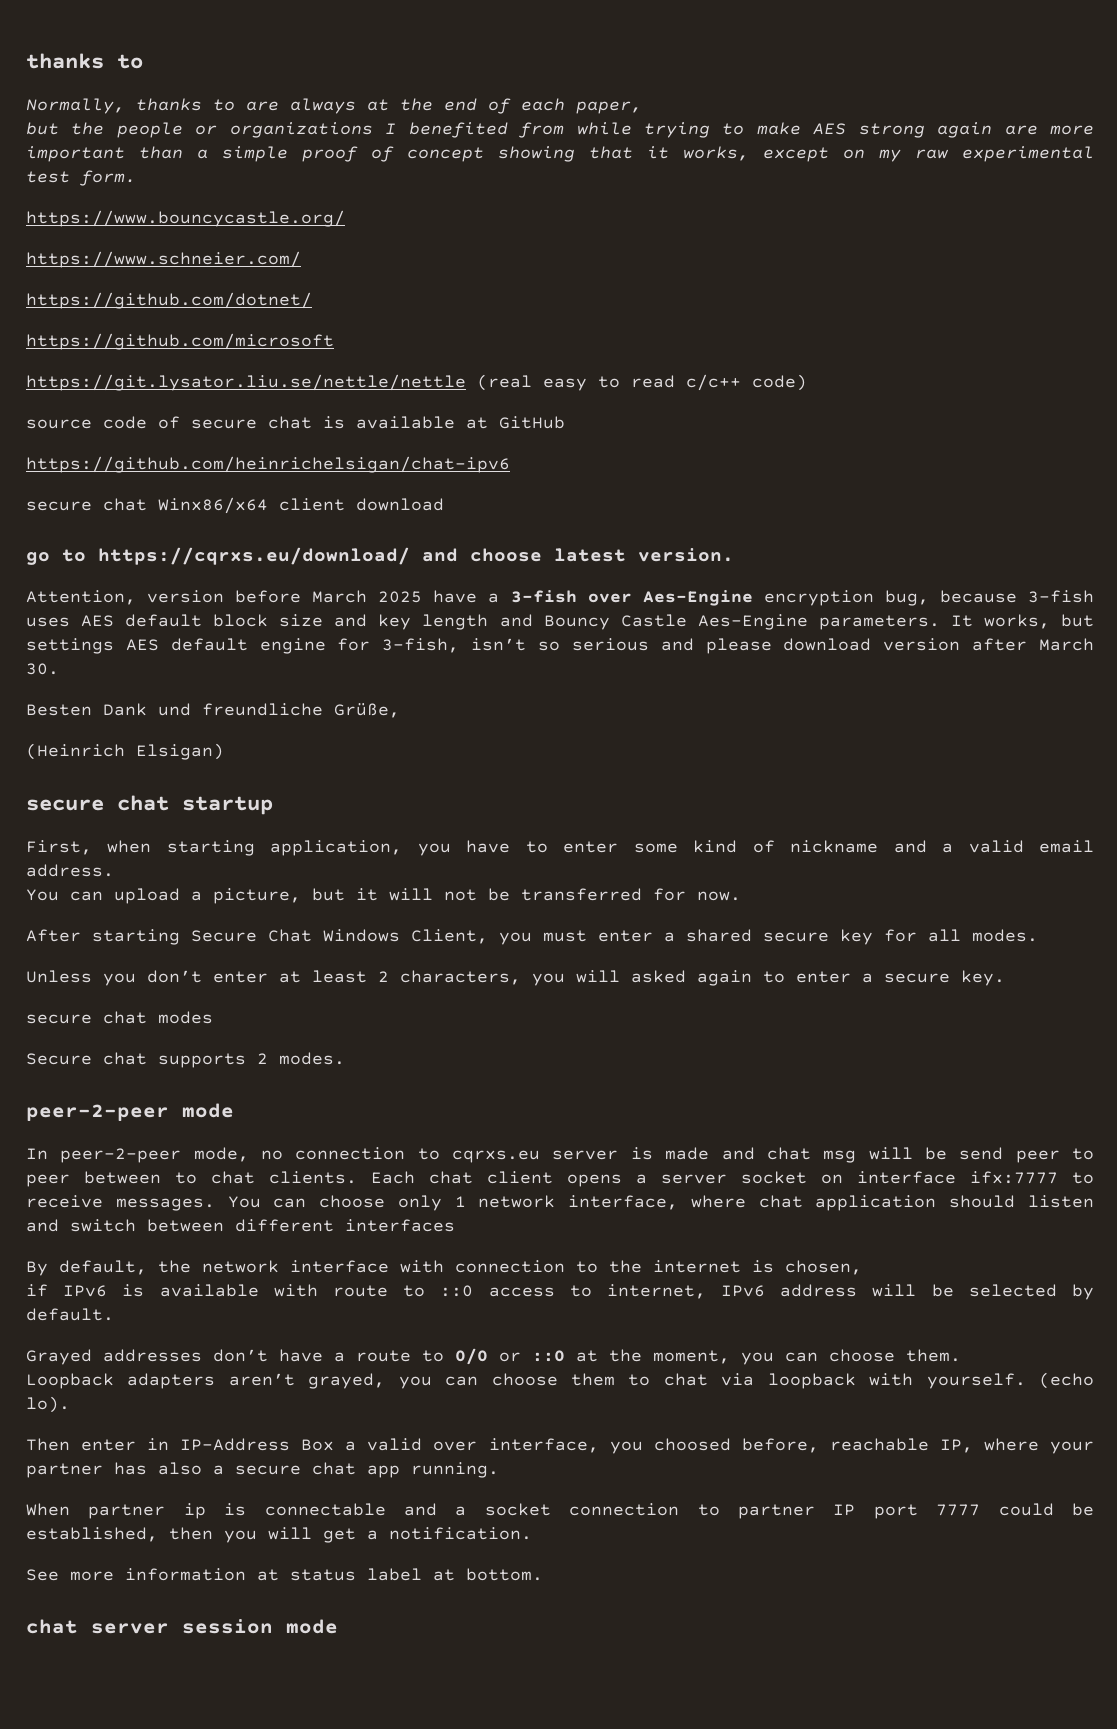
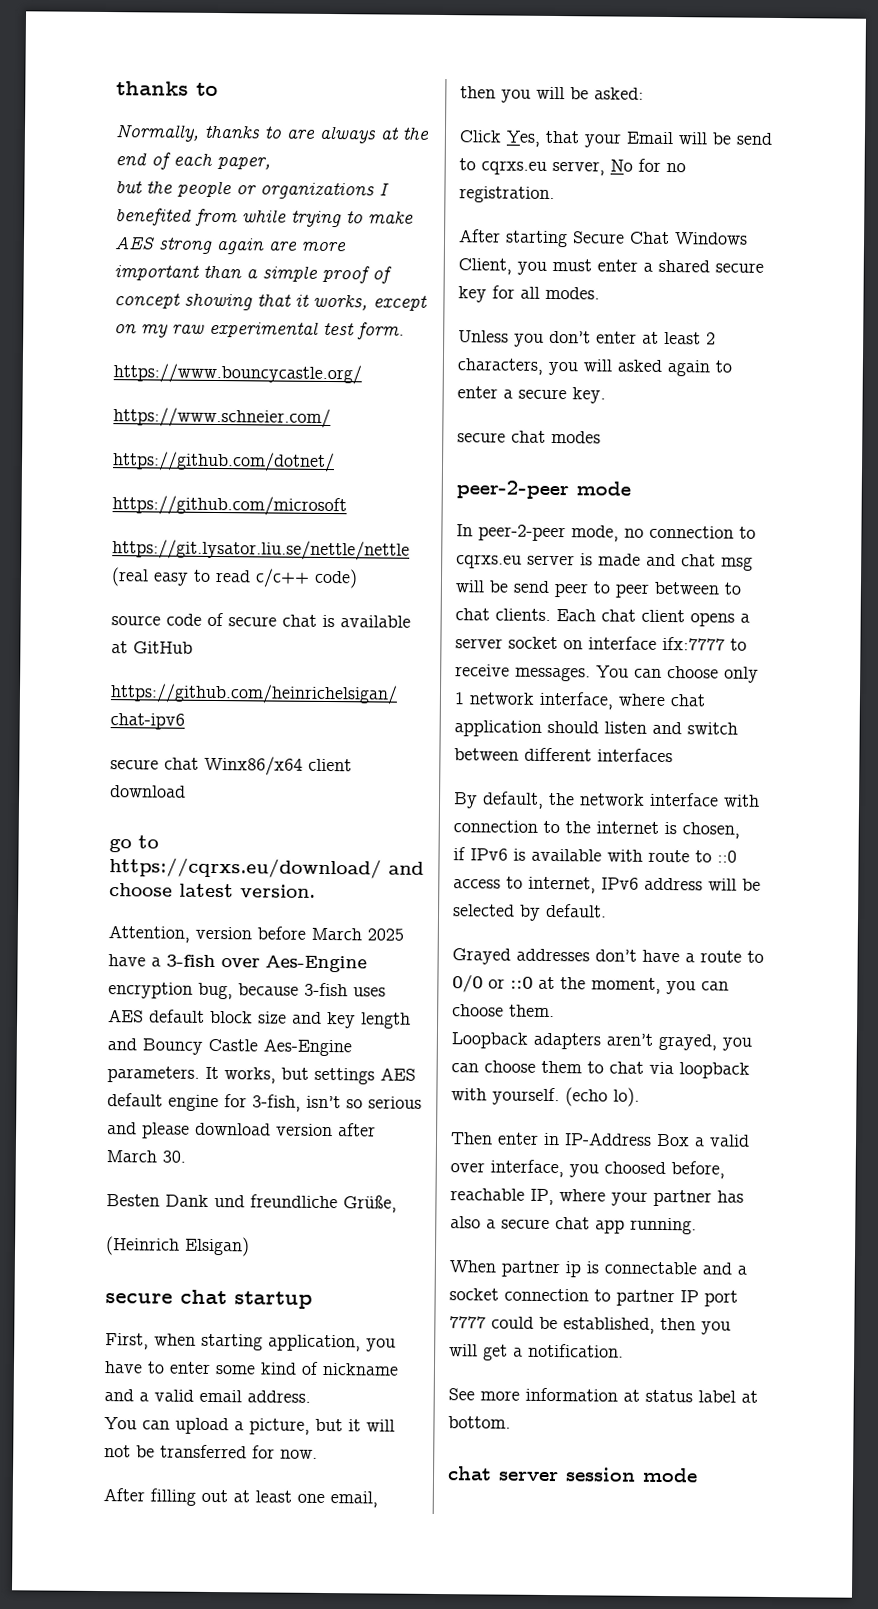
(741, 896) none -> [103,1488,378,1508] [460,86,644,103] [459,130,772,148] [459,158,686,176] [459,186,555,204] // After filling out at least one email, then you will be asked: // Click Yes, that your Email will be send to cqrxs.eu server, No for no registration.
[26,1052,345,1068] // Secure chat supports 2 modes. -> (601, 437) none

